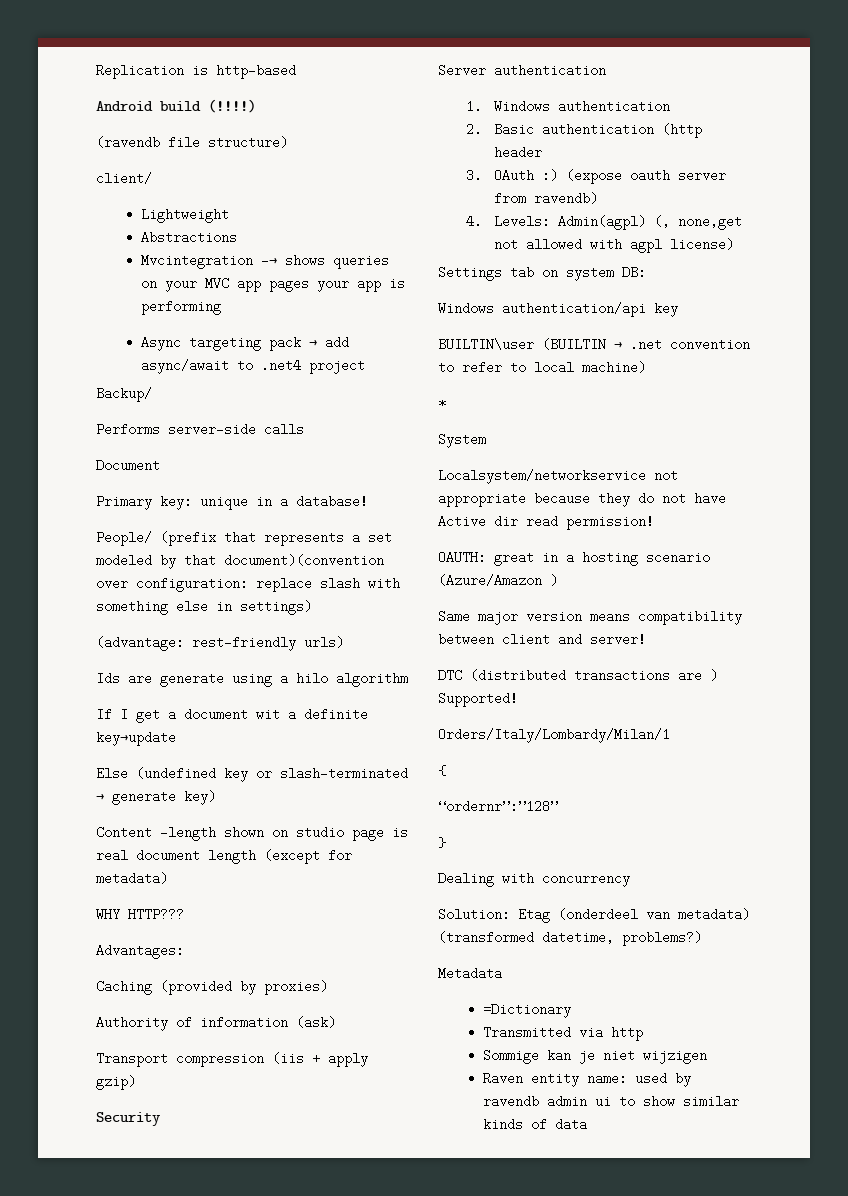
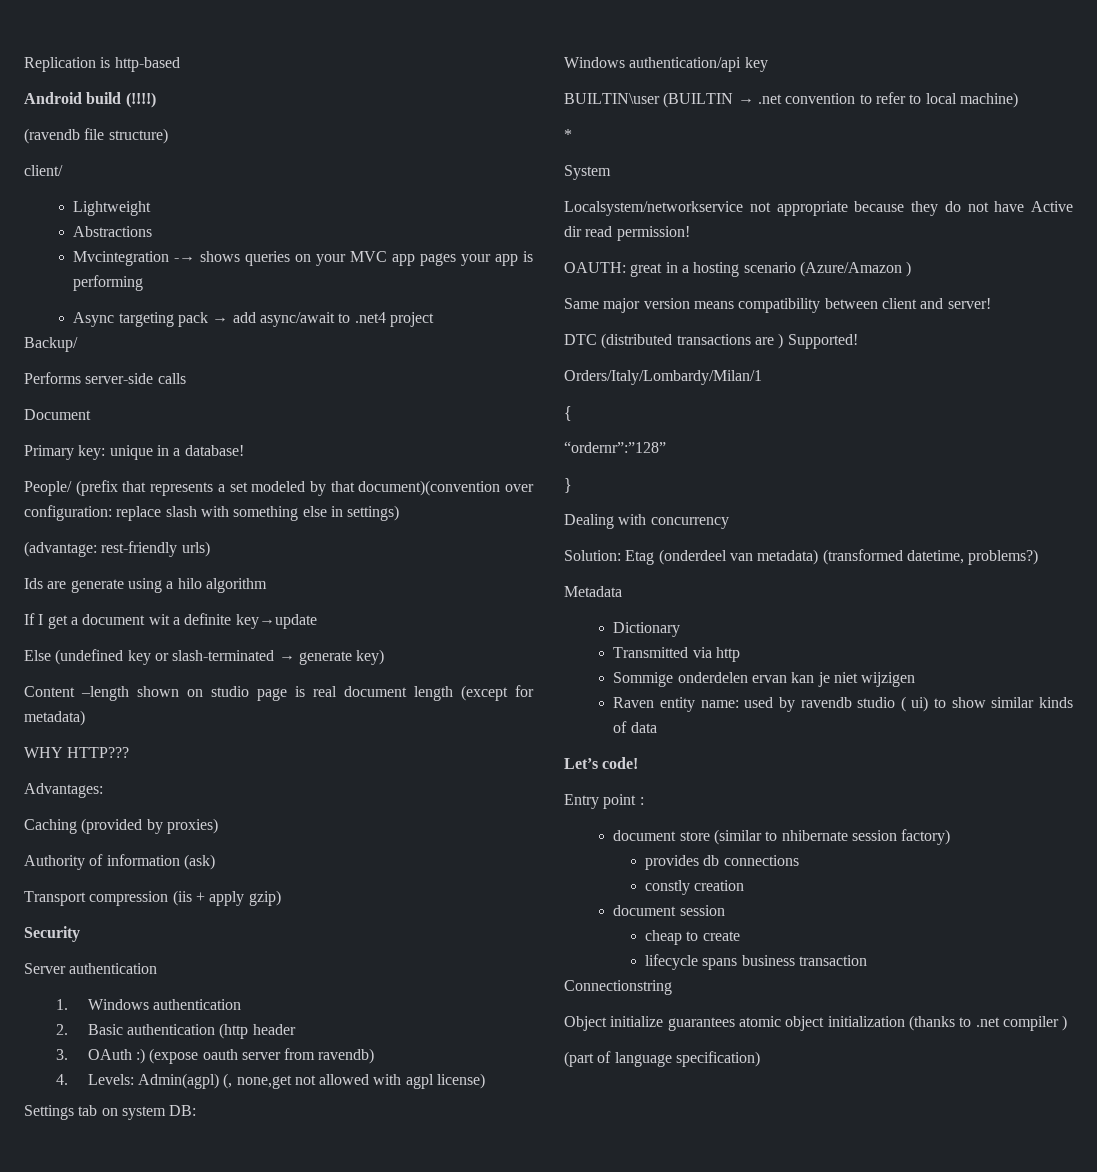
[483,1003,572,1018] =Dictionary -> [613,622,681,637] Dictionary
(540, 1056) none -> [677,672,788,683] onderdelen ervan
[547,1095,612,1108] admin ui -> [857,696,929,712] studio ( ui)
(588, 1124) none -> [564,757,639,769] [564,794,644,809] [613,829,951,845] [645,855,799,870] [645,880,745,895] [613,905,725,916] [645,930,740,945] [645,954,868,970] [564,980,672,995] [564,1015,1068,1031] [564,1051,760,1067] // Let’s code! // Entry point : // document store (similar to nhibernate session factory) // provides db connections // constly creation // document session // cheap to create // lifecycle spans business transaction // Connectionstring // Object initialize guarantees atomic object initialization (thanks to .net compiler ) // (part of language specification)

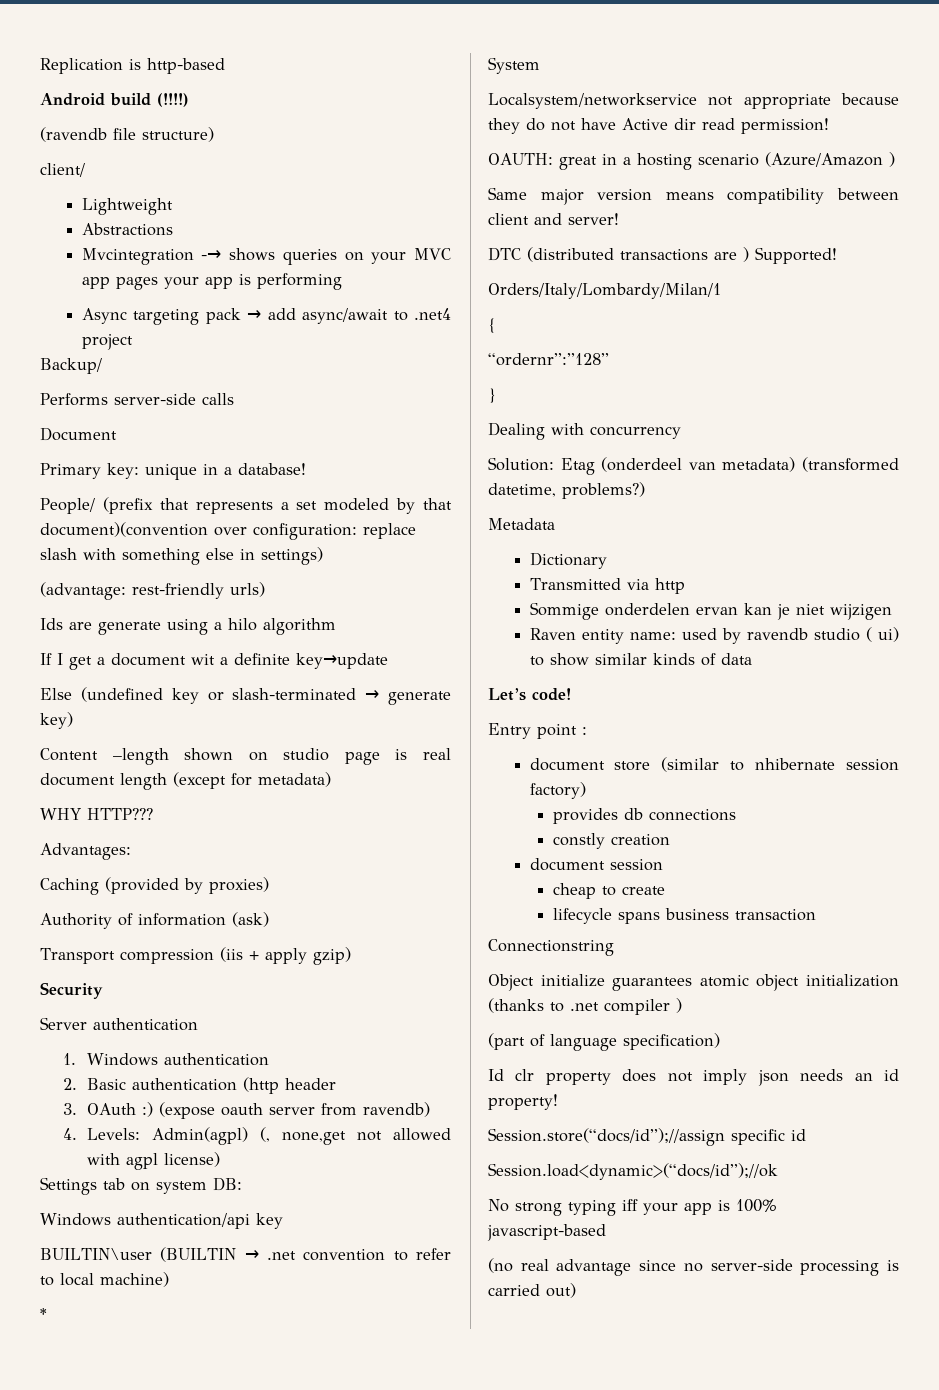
(760, 1059) none -> [488,1069,900,1086] [488,1094,558,1110] [488,1128,806,1146] [488,1163,778,1180] [488,1199,777,1216] [487,1224,606,1241] [488,1258,899,1276] [488,1283,576,1298] // Id clr property does not imply json needs an id property! // Session.store(“docs/id”);//assign specific id // Session.load<dynamic>(“docs/id”);//ok // No strong typing iff your app is 100% javascript-based // (no real advantage since no server-side processing is carried out)

